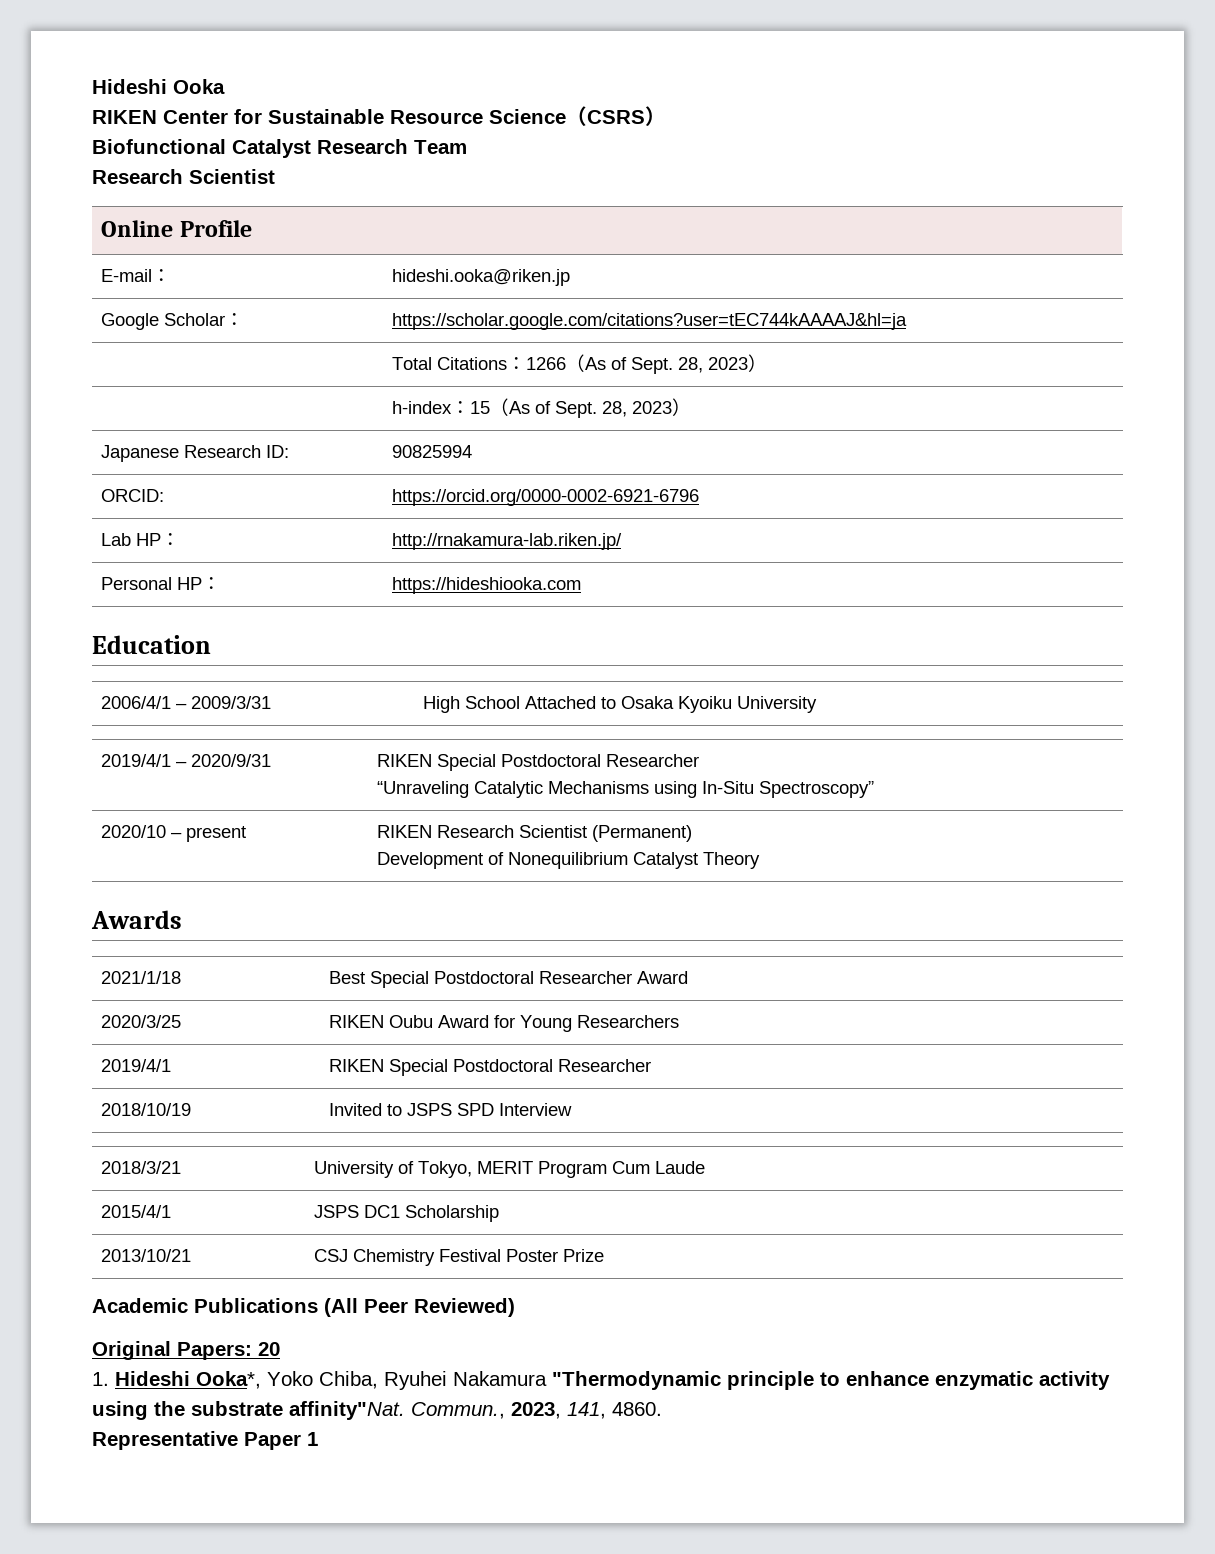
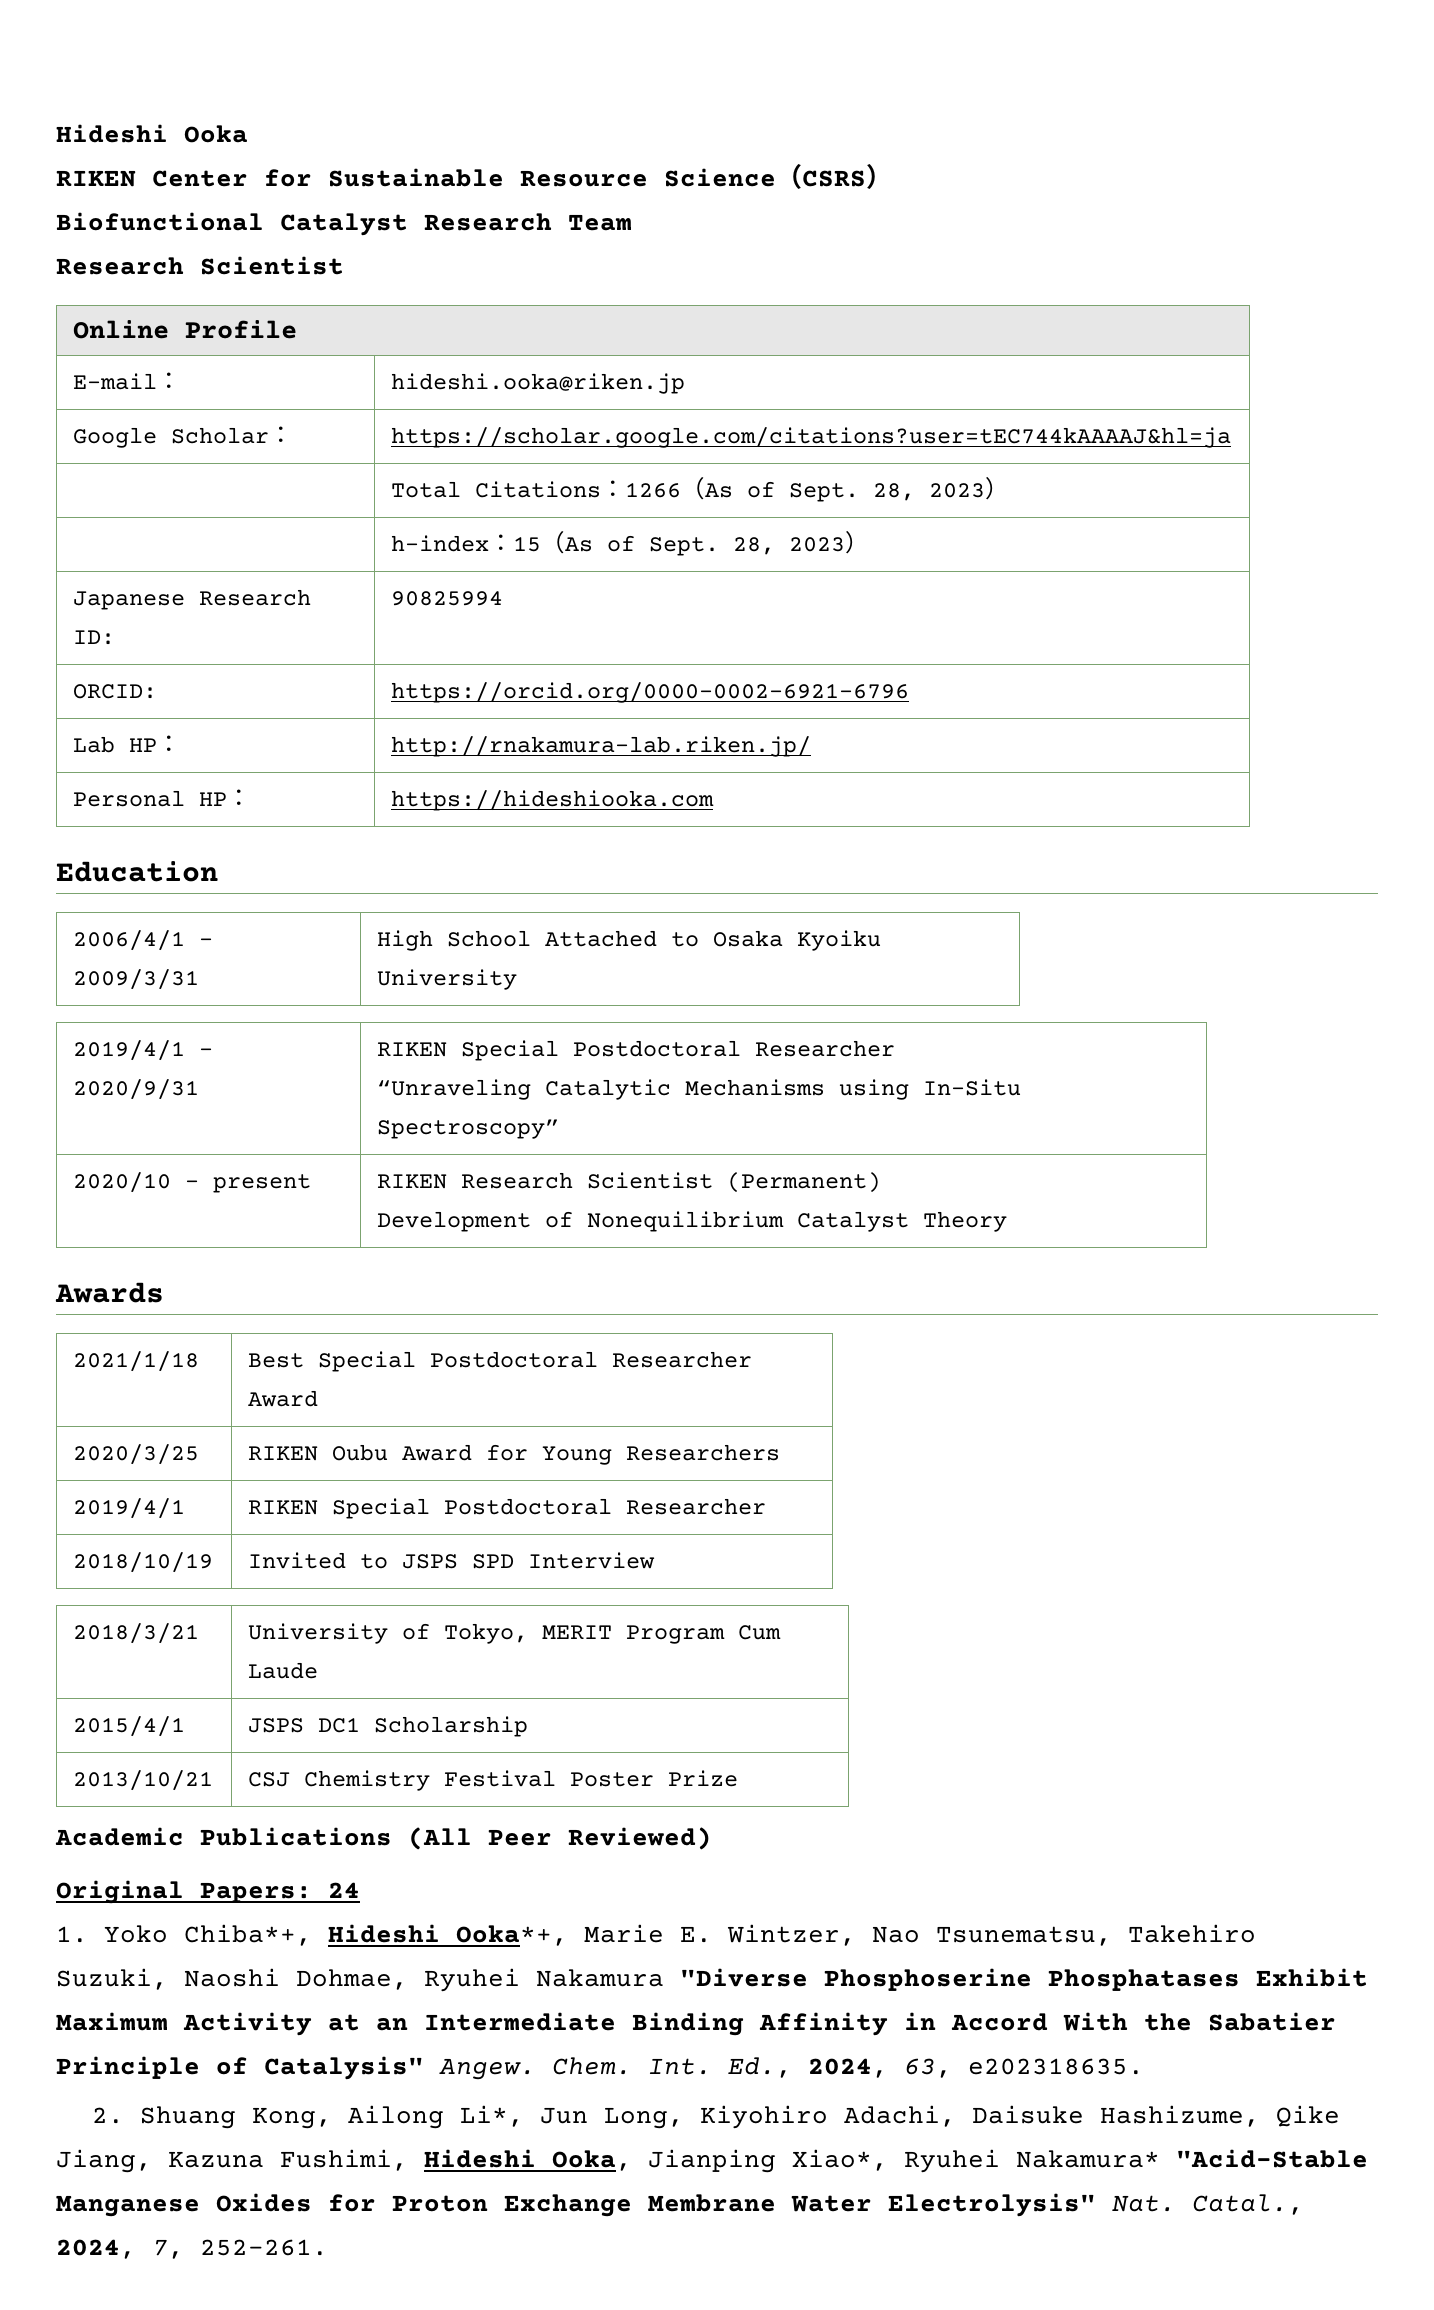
[258,1342,280,1356] 20 -> [328,1882,360,1898] 24
[115,1371,1110,1390] [92,1401,662,1420] [92,1431,318,1450] Hideshi Ooka*, Yoko Chiba, Ryuhei Nakamura "Thermodynamic principle to enhance enzymatic activity using the substrate affinity"Nat. Commun., 2023, 141, 4860. // Representative Paper 1 -> [104,1924,1256,1946] [56,1968,1368,1992] [56,2012,1336,2036] [56,2056,1144,2080] [91,2105,1340,2129] [56,2149,1368,2173] [56,2193,1304,2217] [56,2239,328,2259] Yoko Chiba*+, Hideshi Ooka*+, Marie E. Wintzer, Nao Tsunematsu, Takehiro Suzuki, Naoshi Dohmae, Ryuhei Nakamura "Diverse Phosphoserine Phosphatases Exhibit Maximum Activity at an Intermediate Binding Affinity in Accord With the Sabatier Principle of Catalysis" Angew. Chem. Int. Ed., 2024, 63, e202318635. // 2. Shuang Kong, Ailong Li*, Jun Long, Kiyohiro Adachi, Daisuke Hashizume, Qike Jiang, Kazuna Fushimi, Hideshi Ooka, Jianping Xiao*, Ryuhei Nakamura* "Acid-Stable Manganese Oxides for Proton Exchange Membrane Water Electrolysis" Nat. Catal., 2024, 7, 252-261.

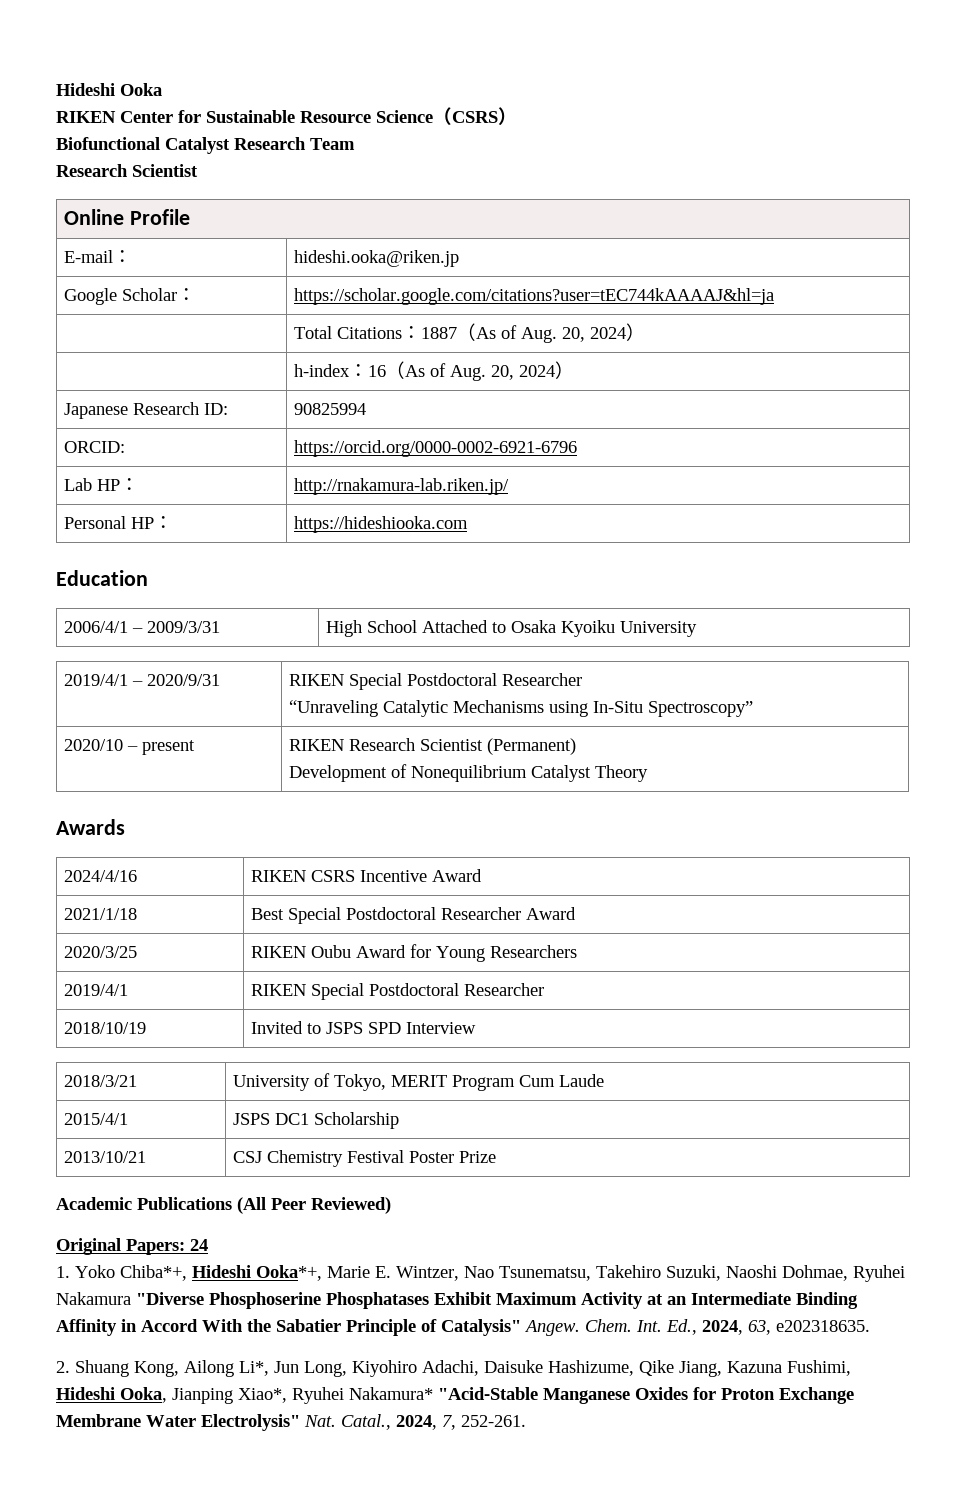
[625,477,986,502] 1266（As of Sept. 28, 2023 -> [420,323,626,343] 1887（As of Aug. 20, 2024
[513,531,846,556] 15（As of Sept. 28, 2023 -> [367,361,555,381] 16（As of Aug. 20, 2024
(164, 1292) none -> [63,870,137,882] [250,869,482,882] // 2024/4/16 | RIKEN CSRS Incentive Award

